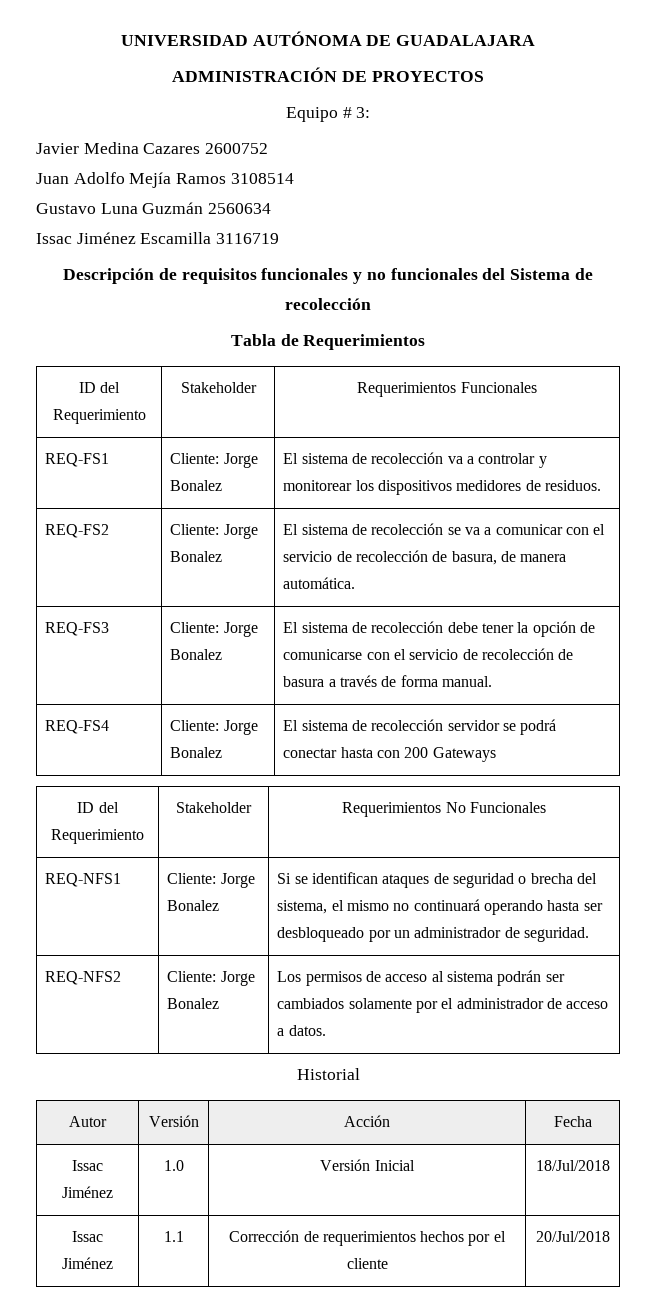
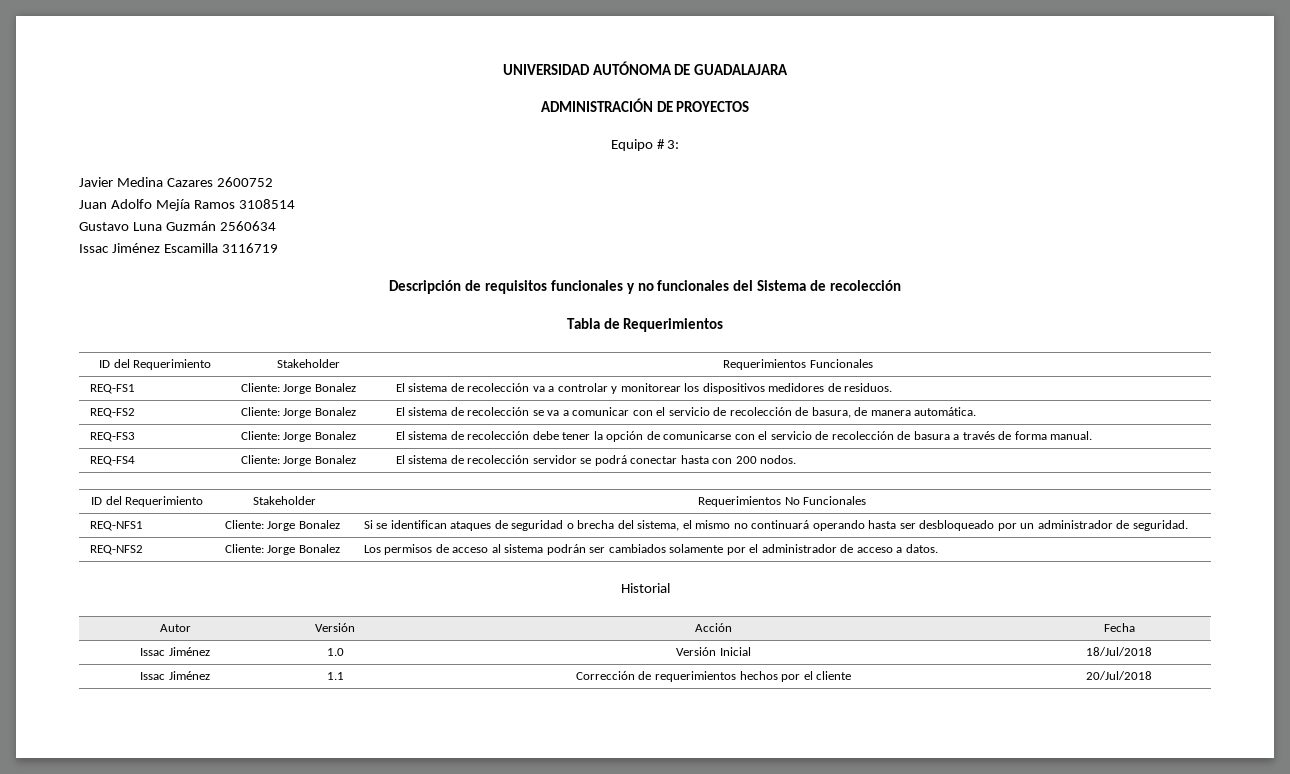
[432,747,496,762] Gateways -> [760,455,797,464] nodos.

